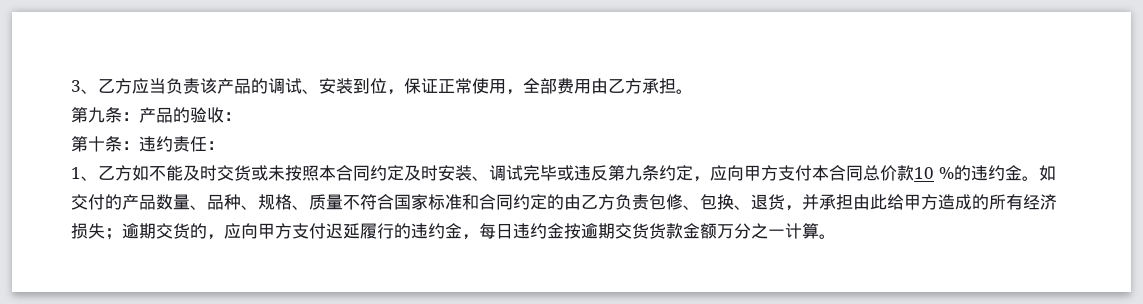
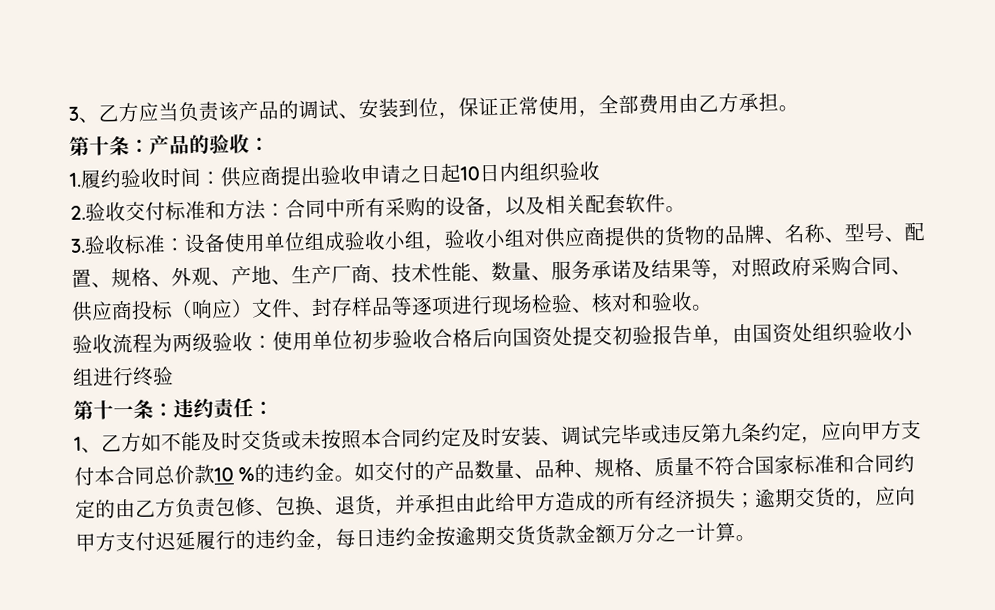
[88,107,105,123] 九 -> [89,136,110,156] 十
[71,136,105,152] // 第十 -> [69,161,600,189] [70,193,686,222] [70,222,926,255] [71,255,912,288] [71,291,713,322] [72,321,913,354] [72,366,174,387] [73,400,134,420] // 1.履约验收时间：供应商提出验收申请之日起10日内组织验收 // 2.验收交付标准和方法：合同中所有采购的设备，以及相关配套软件。 // 3.验收标准：设备使用单位组成验收小组，验收小组对供应商提供的货物的品牌、名称、型号、配置、规格、外观、产地、生产厂商、技术性能、数量、服务承诺及结果等，对照政府采购合同、供应商投标（响应）文件、封存样品等逐项进行现场检验、核对和验收。 // 验收流程为两级验收：使用单位初步验收合格后向国资处提交初验报告单，由国资处组织验收小组进行终验 // 第十一

